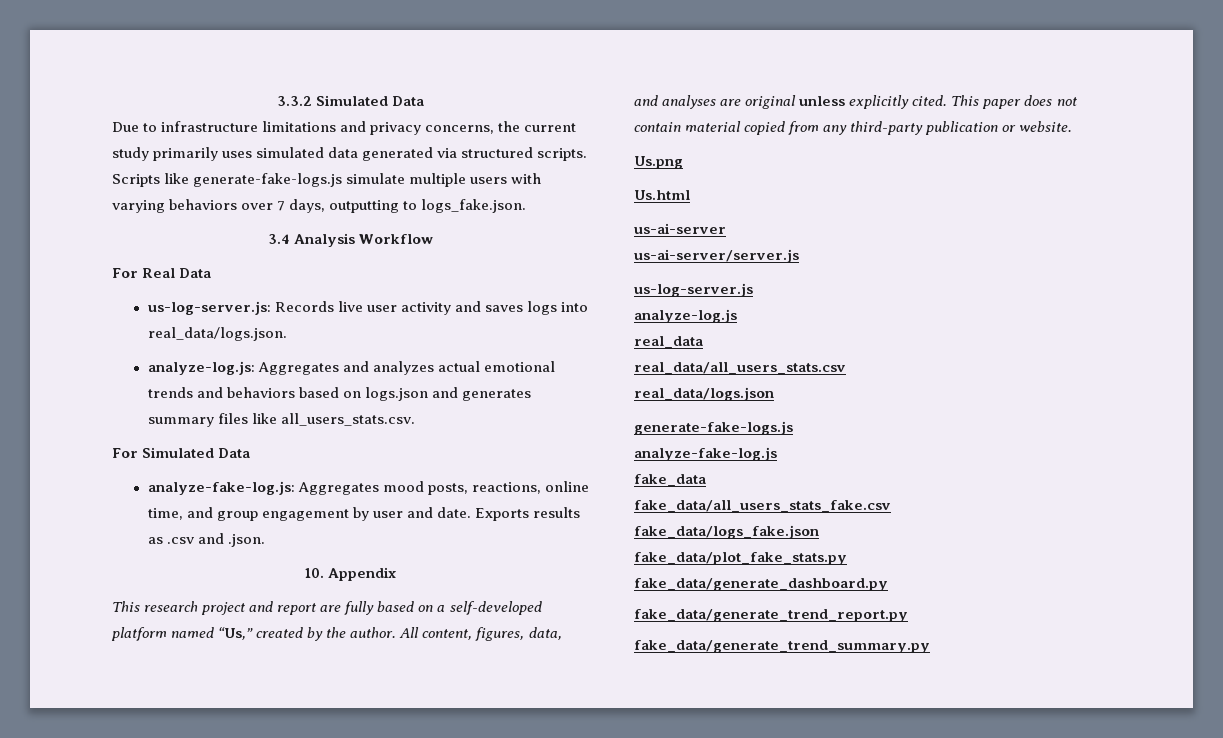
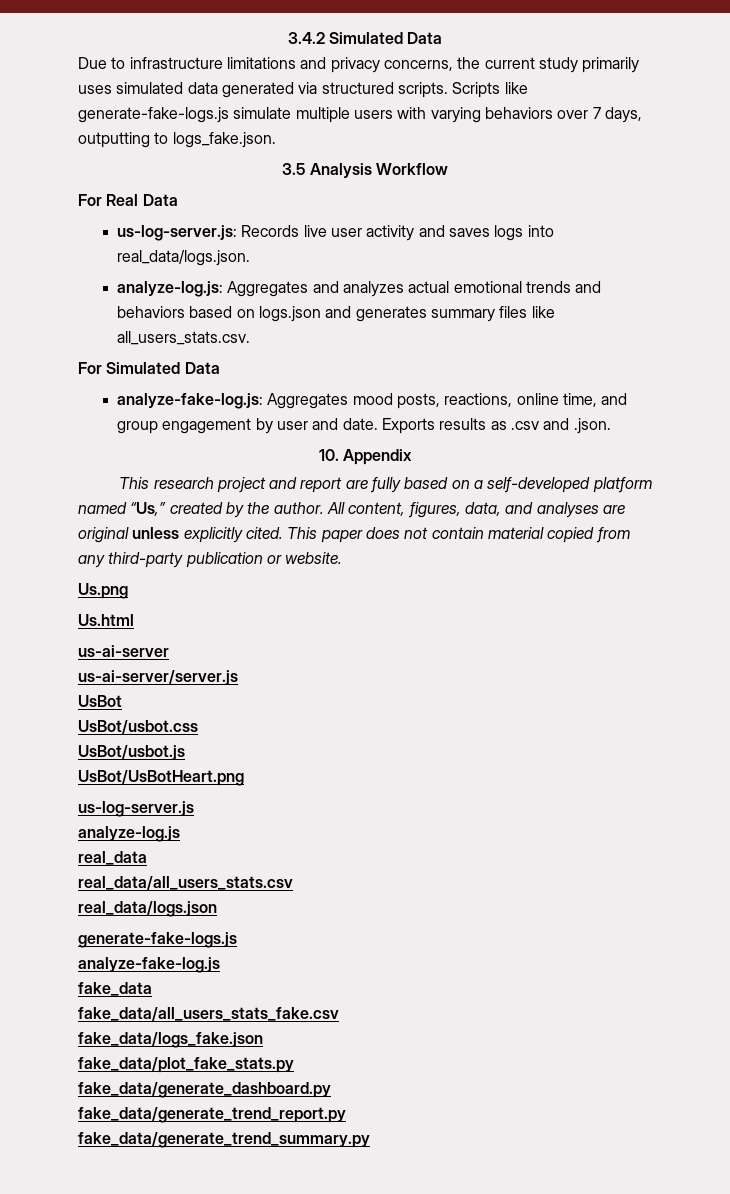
[276,96,312,106] 3.3.2 -> [287,32,325,44] 3.4.2
[268,234,290,244] 3.4 -> [282,163,306,175] 3.5
(799, 256) none -> [78,695,122,707] [78,720,198,734] [78,745,185,760] [78,770,244,786] // UsBot // UsBot/usbot.css // UsBot/usbot.js // UsBot/UsBotHeart.png

